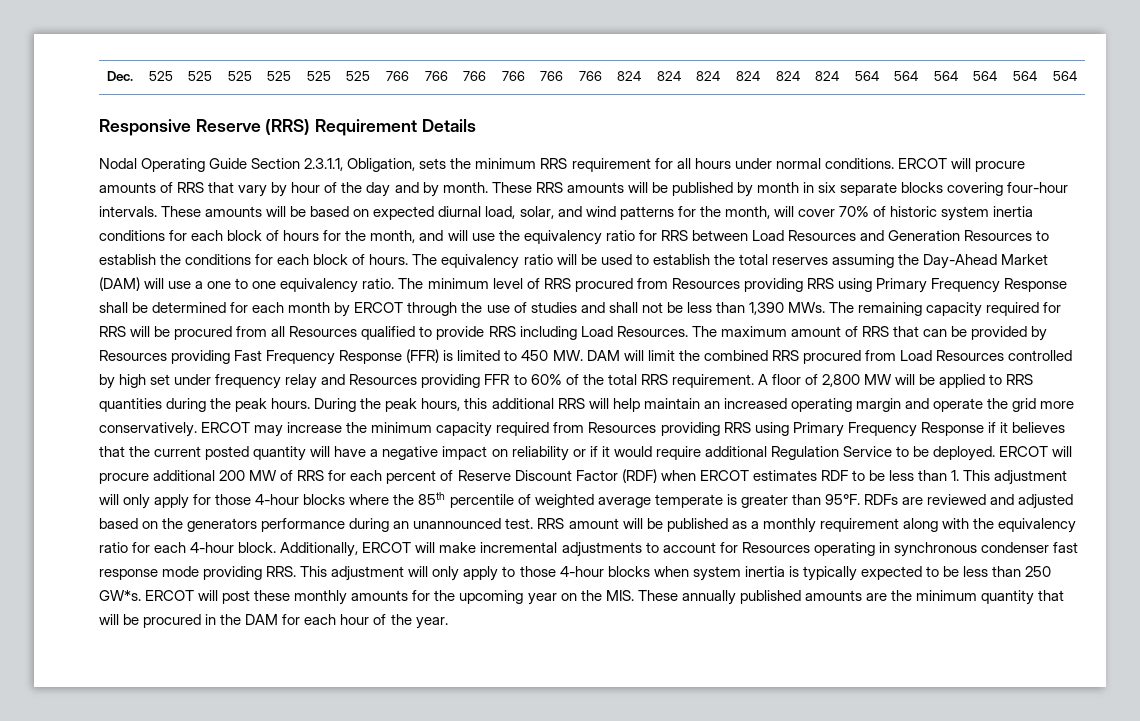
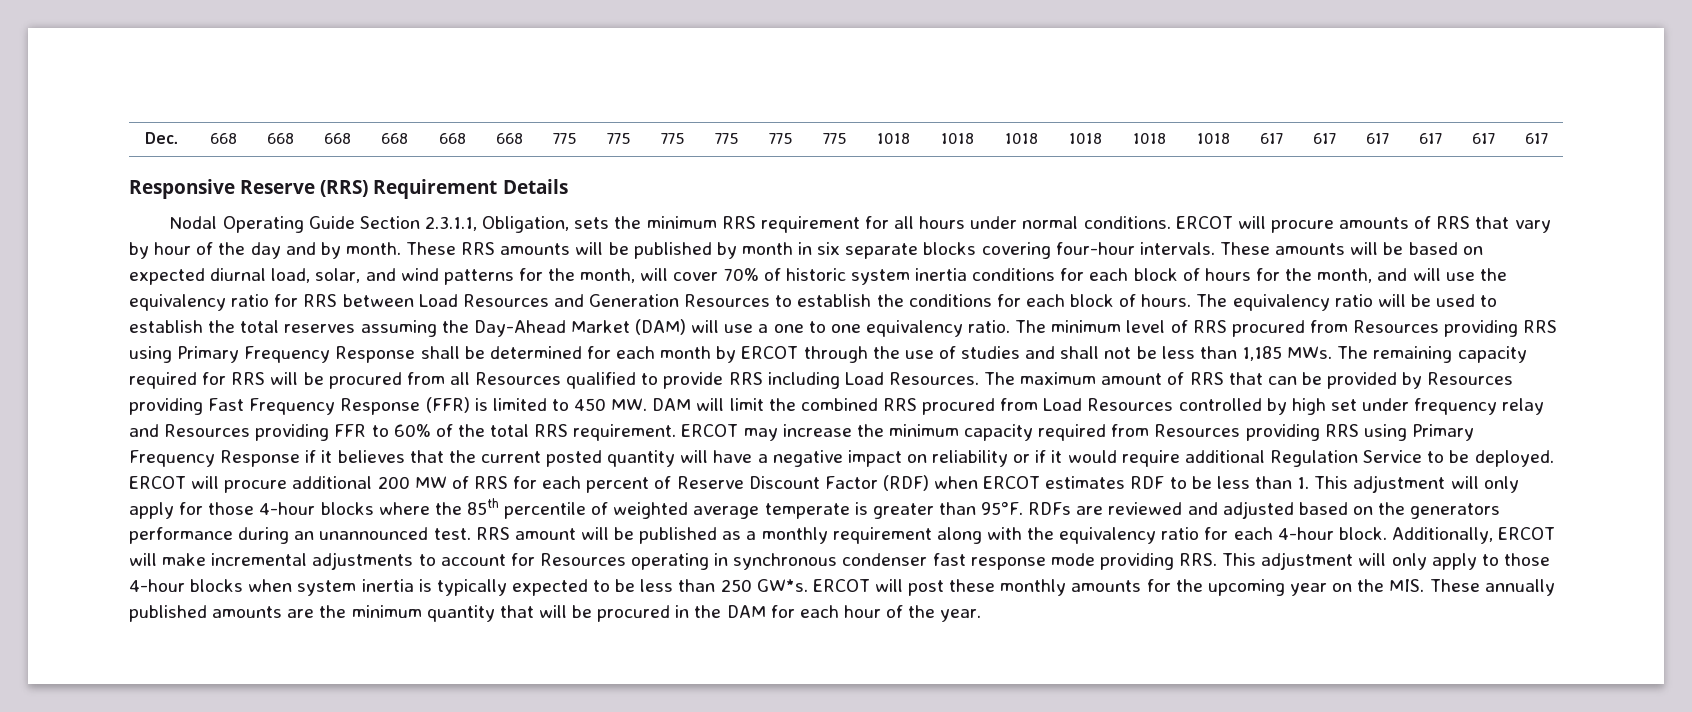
[148,71,173,81] [188,71,212,81] [227,71,252,81] [267,71,291,81] [306,71,331,81] [346,71,370,81] [385,71,409,81] [424,71,448,81] [463,71,486,81] [501,71,525,81] [540,71,563,81] [578,71,602,81] [617,71,641,81] [656,71,681,81] [696,71,720,81] [735,71,760,81] [775,71,800,81] [815,71,839,81] [854,71,879,81] [894,71,918,81] [933,71,958,81] [973,71,997,81] [1012,71,1037,81] [1052,71,1077,81] 525 | 525 | 525 | 525 | 525 | 525 | 766 | 766 | 766 | 766 | 766 | 766 | 824 | 824 | 824 | 824 | 824 | 824 | 564 | 564 | 564 | 564 | 564 | 564 -> [209,133,237,144] [266,133,294,144] [323,133,351,144] [381,133,408,144] [438,133,466,144] [495,133,523,144] [552,133,577,144] [606,133,631,144] [660,133,685,144] [714,133,739,144] [768,133,793,144] [822,133,847,144] [877,133,910,144] [941,133,974,144] [1005,133,1038,144] [1069,133,1102,144] [1133,133,1166,144] [1197,133,1230,144] [1260,133,1283,144] [1312,133,1336,144] [1365,133,1389,144] [1418,133,1442,144] [1471,133,1495,144] [1524,133,1548,144] 668 | 668 | 668 | 668 | 668 | 668 | 775 | 775 | 775 | 775 | 775 | 775 | 1018 | 1018 | 1018 | 1018 | 1018 | 1018 | 617 | 617 | 617 | 617 | 617 | 617
[748,302,784,315] 1,390 -> [1241,346,1282,361] 1,185
[757,374,1034,388] [99,398,1075,412] [99,422,197,437] A floor of 2,800 MW will be applied to RRS quantities during the peak hours. During the peak hours, this additional RRS will help maintain an increased operating margin and operate the grid more conservatively. -> (677, 432) none

